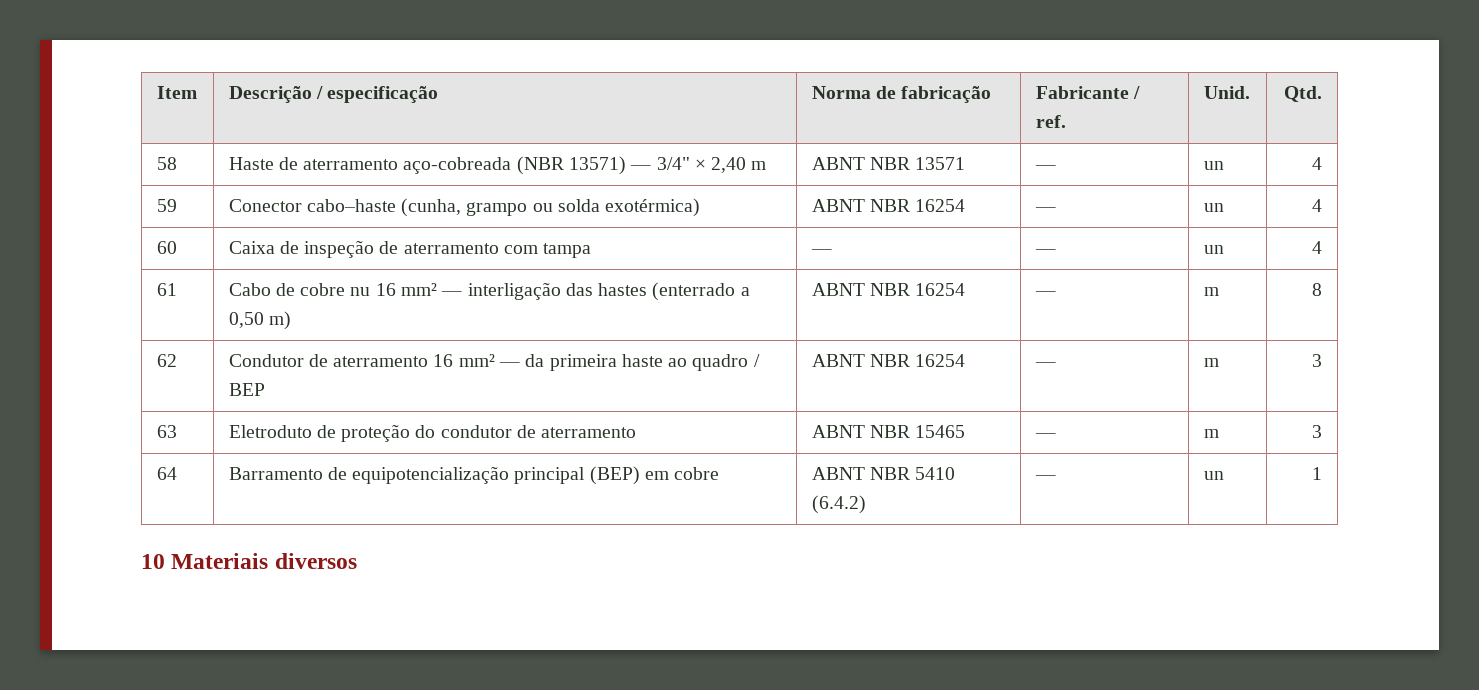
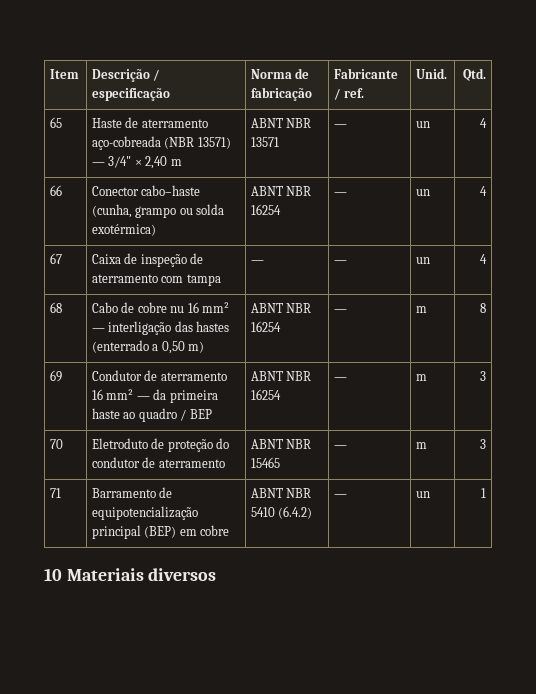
[156,157,177,170] 58 -> [50,117,63,128] 65
[156,199,177,212] 59 -> [50,185,63,196] 66
[156,241,177,254] 60 -> [50,253,63,264] 67
[156,283,177,296] 61 -> [50,302,63,313] 68
[156,354,177,367] 62 -> [50,370,63,382] 69
[156,425,177,438] 63 -> [50,439,64,449] 70
[156,467,177,480] 64 -> [50,488,62,498] 71

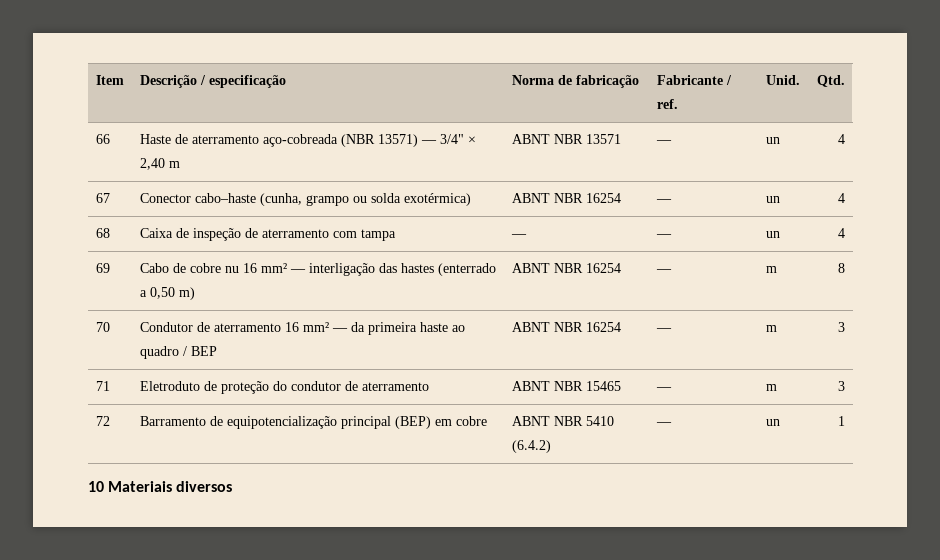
[50,117,63,128] 65 -> [95,134,110,144] 66
[50,185,63,196] 66 -> [95,193,110,203] 67
[50,253,63,264] 67 -> [95,228,110,238] 68
[50,302,63,313] 68 -> [95,263,110,273] 69
[50,370,63,382] 69 -> [95,322,110,332] 70
[50,439,64,449] 70 -> [95,381,110,391] 71
[50,488,62,498] 71 -> [95,416,110,426] 72

